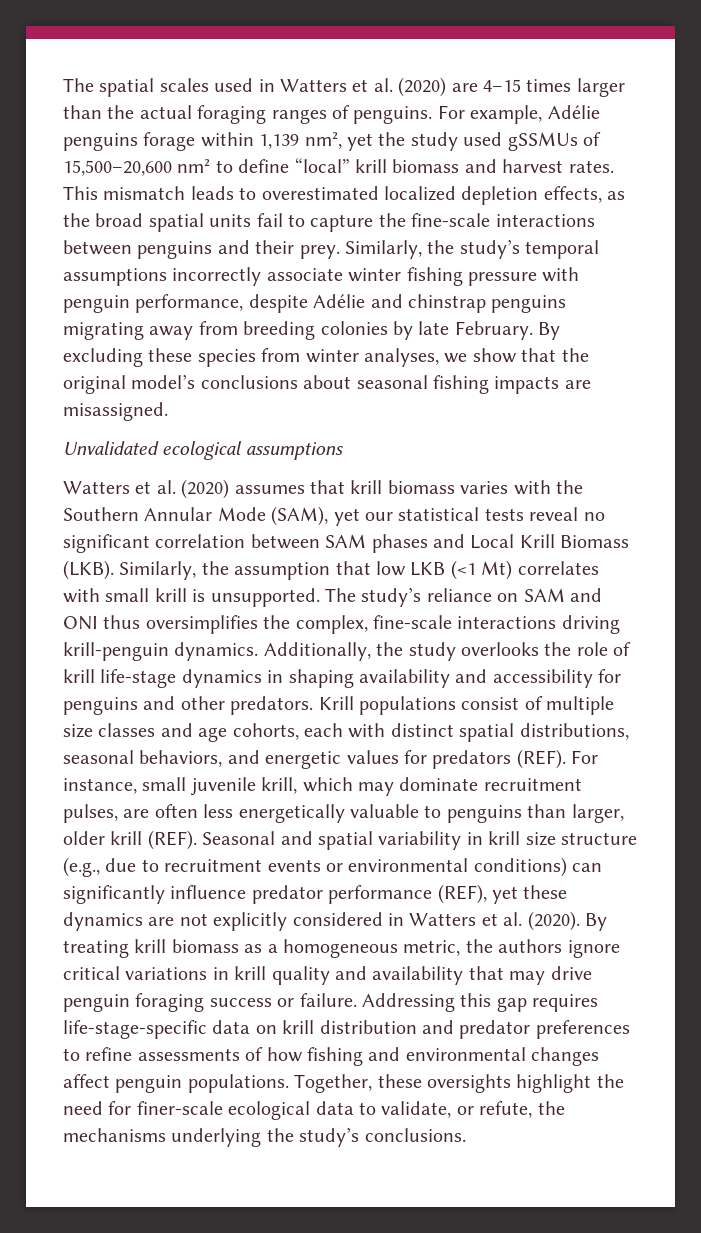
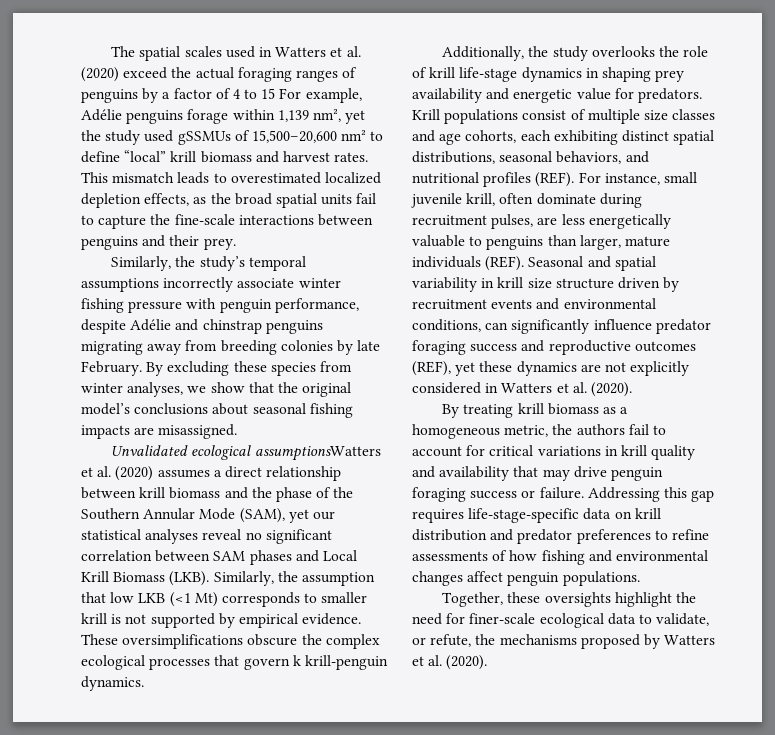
[451,78,625,97] [63,105,102,119] are 4–15 times larger than -> [123,67,168,79] exceed
[353,106,433,124] penguins. -> [81,88,276,103] penguins by a factor of 4 to 15
(340, 252) none -> (236, 244) //
[245,442,343,460] [63,481,130,494] assumptions // Watters -> [254,446,381,461] assumptionsWatters
[310,480,551,495] that krill biomass varies with -> [213,466,342,481] [81,487,332,502] a direct relationship between krill biomass and the phase of
[484,508,524,521] tests -> [145,529,199,544] analyses
[517,561,599,575] [63,587,602,607] [63,615,620,634] correlates with small krill is unsupported. The study’s reliance on SAM and ONI thus oversimplifies the complex, fine-scale interactions driving -> [221,592,368,607] [81,613,362,628] [81,634,380,649] [81,655,301,670] corresponds to smaller krill is not supported by empirical evidence. These oversimplifications obscure the complex ecological processes that govern k
(259, 651) none -> (144, 683) //
(354, 678) none -> [655,70,685,82] prey
[492,669,622,688] [63,696,225,715] accessibility for penguins and other -> [513,88,634,103] energetic value for
[348,723,386,738] with -> [553,130,618,145] exhibiting
[265,750,512,769] energetic values for predators -> [412,172,532,187] nutritional profiles
[302,777,479,796] which may dominate -> [499,193,642,208] often dominate during
[154,804,198,818] often -> (558, 221) none
[63,831,143,845] older krill -> [624,236,670,247] [412,256,481,268] mature individuals
[63,857,603,877] [63,885,433,904] (e.g., due to recruitment events or environmental conditions) can significantly influence predator performance -> [617,277,680,292] [412,298,656,310] [412,319,711,334] [412,340,696,355] driven by recruitment events and environmental conditions, can significantly influence predator foraging success and reproductive outcomes
(580, 921) none -> (632, 389) //
[567,940,620,958] ignore -> [628,424,666,435] [412,445,486,457] fail to account for
(289, 1083) none -> (640, 578) //
[171,1127,466,1147] underlying the study’s conclusions. -> [580,634,716,649] [412,655,488,670] proposed by Watters et al. (2020).

